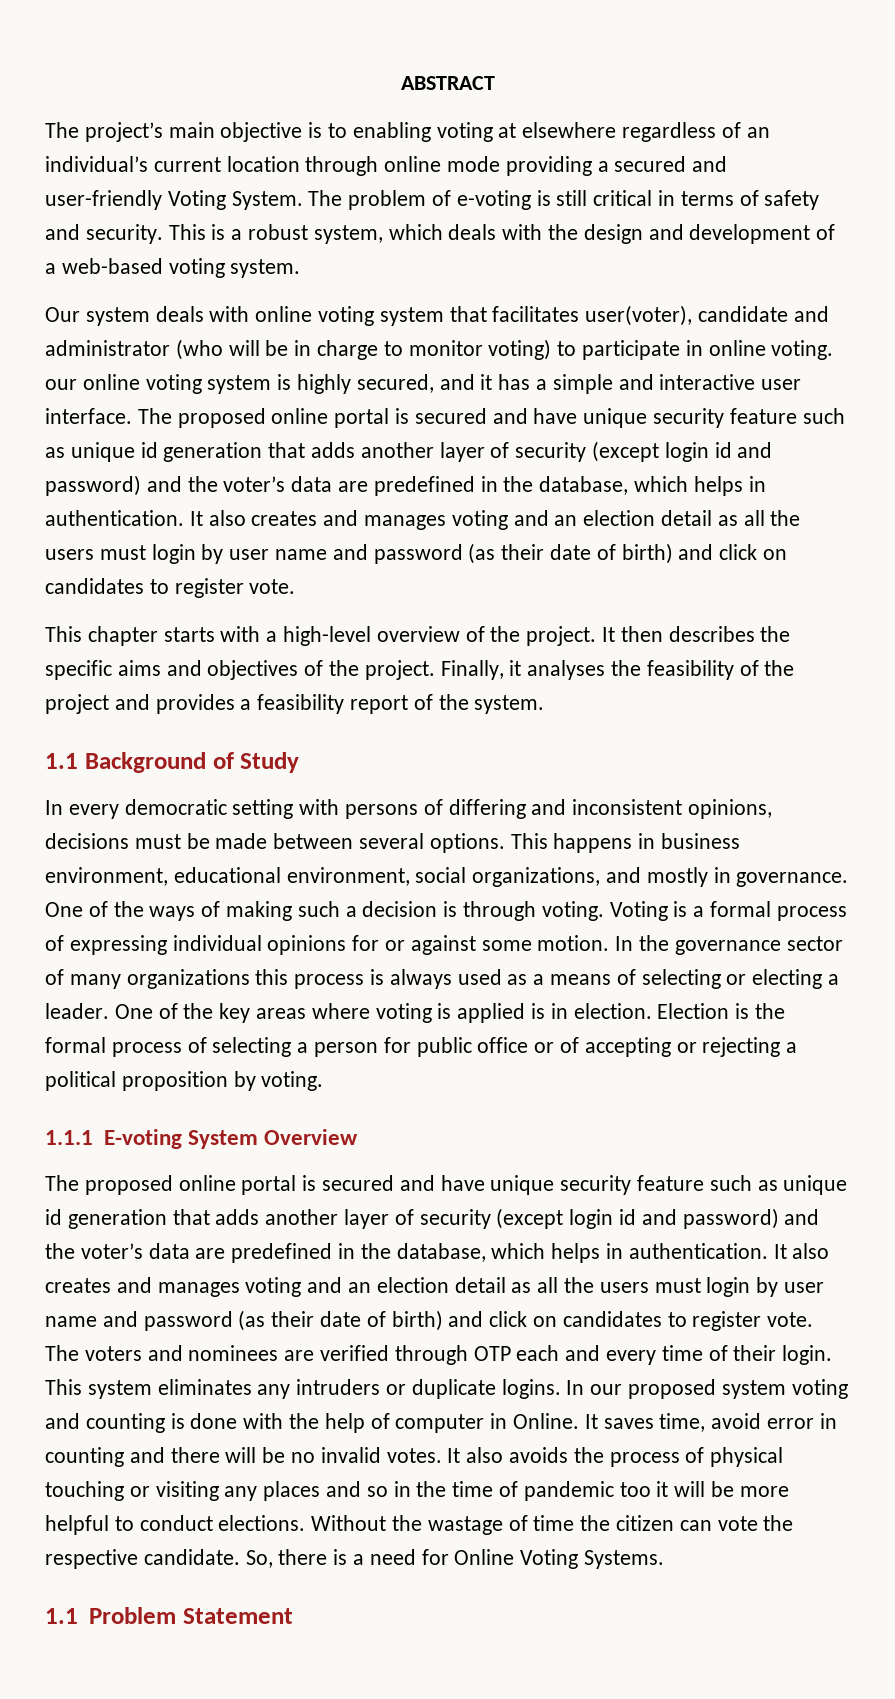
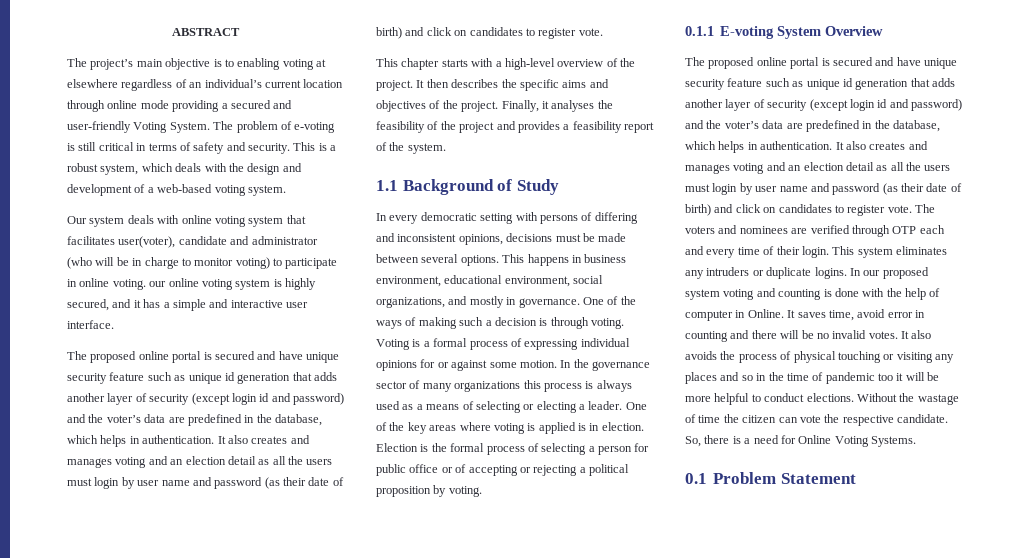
(132, 416) none -> (114, 324) //
[45,1130,93,1145] 1.1.1 -> [685,26,714,36] 0.1.1
[45,1608,78,1624] 1.1 -> [685,473,707,484] 0.1

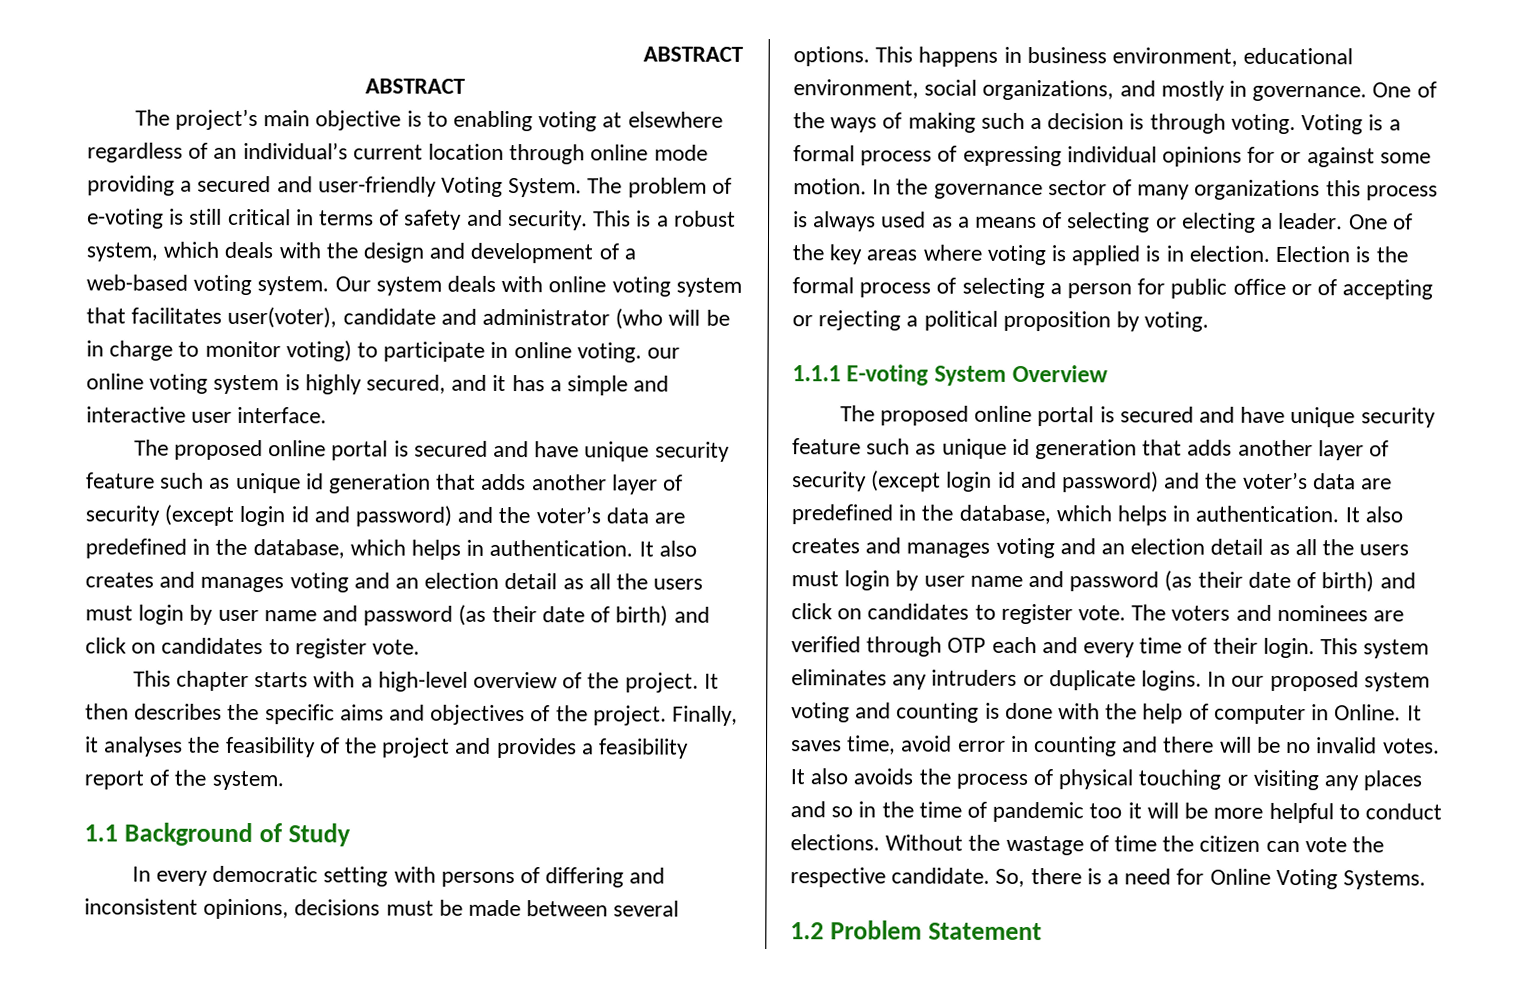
[172,28,240,36] ABSTRACT -> [643,46,744,62] [365,78,466,94] ABSTRACT // ABSTRACT
(286, 190) // -> (330, 286) none
[685,26,714,36] 0.1.1 -> [792,365,841,382] 1.1.1
[685,473,707,484] 0.1 -> [790,922,824,940] 1.2

